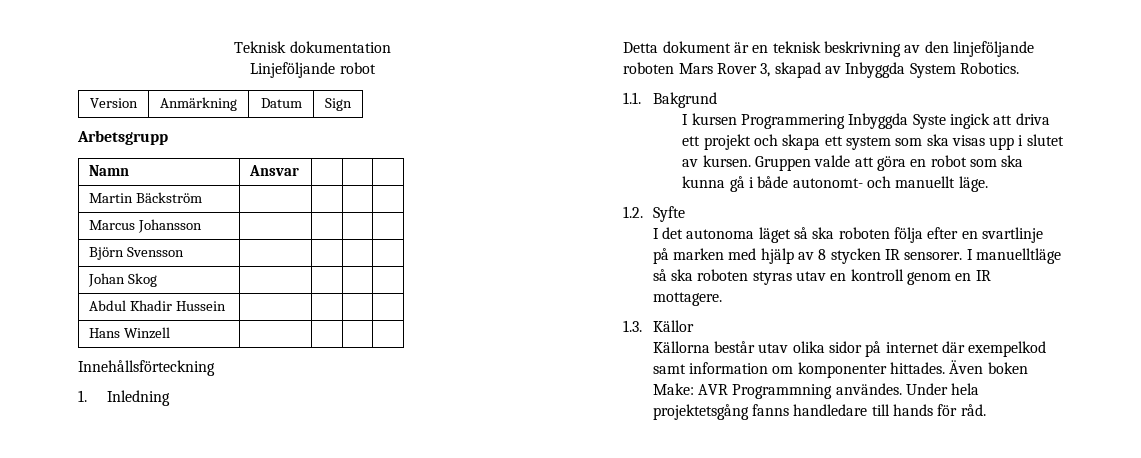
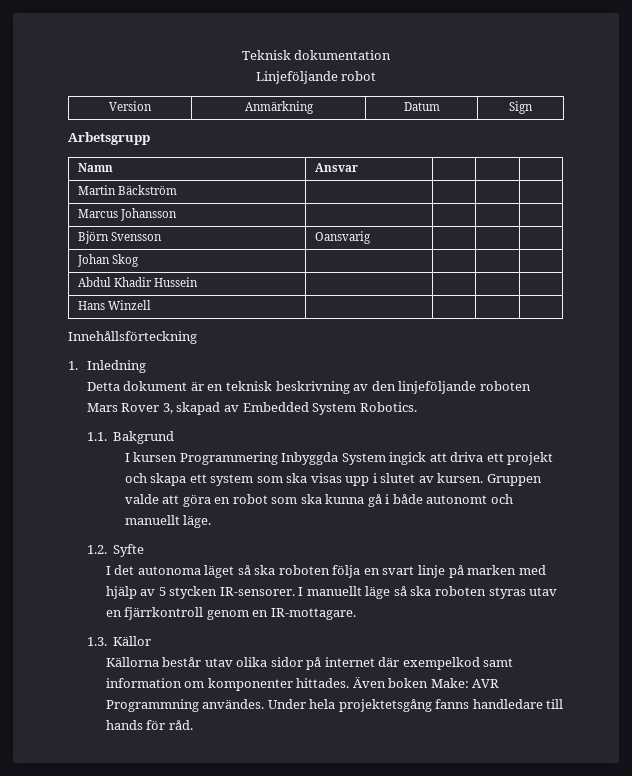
(185, 252) none -> [314,231,371,244] Oansvarig
[845,62,906,78] Inbyggda -> [242,402,309,412] Embedded
[912,114,946,129] Syste -> [341,453,386,465] System
[792,178,863,188] autonomt- -> [426,495,488,504] autonomt
[927,227,1044,243] efter en svartlinje -> [363,565,445,578] en svart linje
[818,248,1062,264] 8 stycken IR sensorer. I manuelltläge -> [158,586,391,599] 5 stycken IR-sensorer. I manuellt läge
[850,269,904,281] kontroll -> [124,607,204,620] fjärrkontroll
[975,270,991,281] [652,292,722,306] IR mottagere. -> [270,608,356,620] IR-mottagare.

